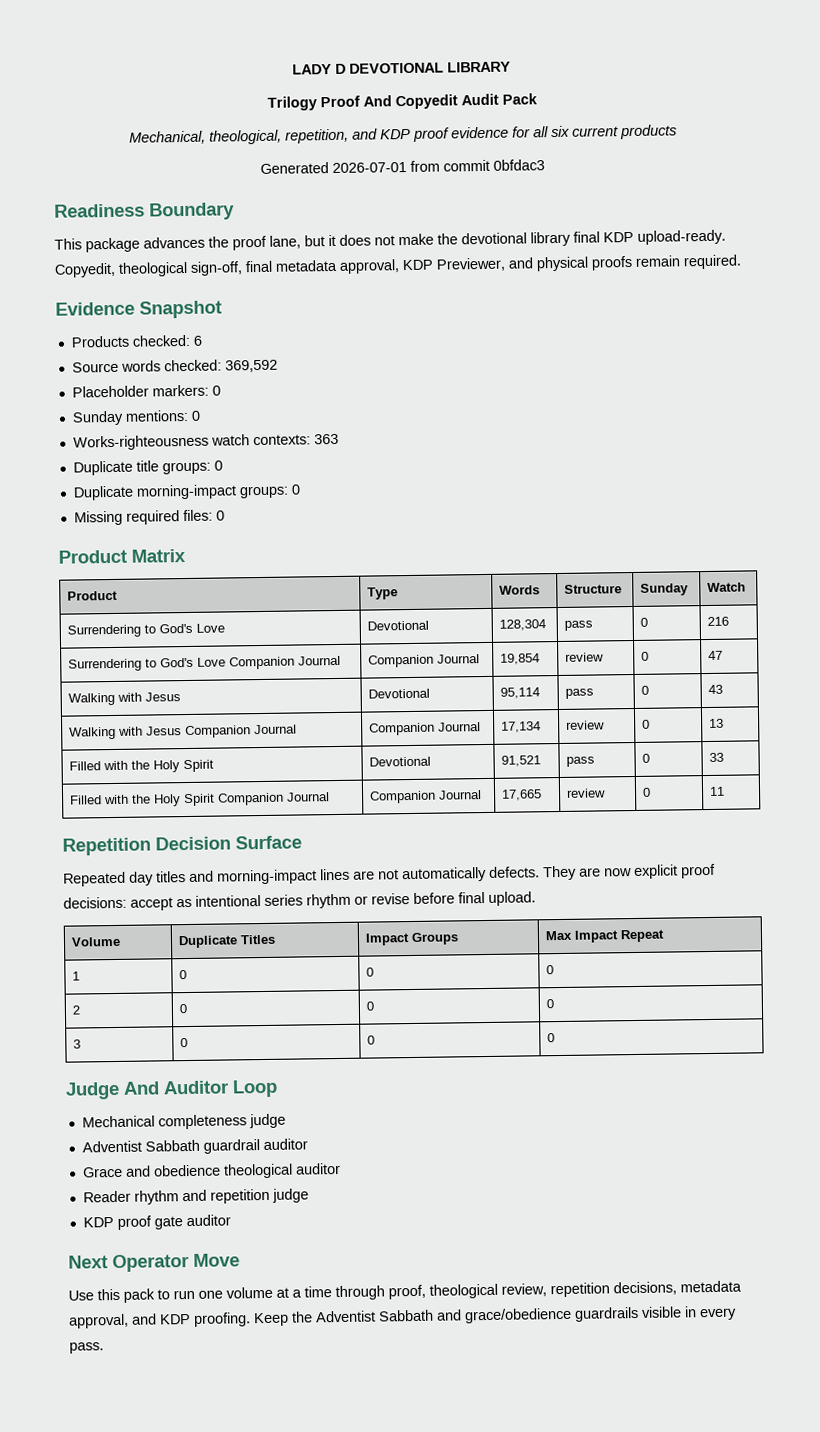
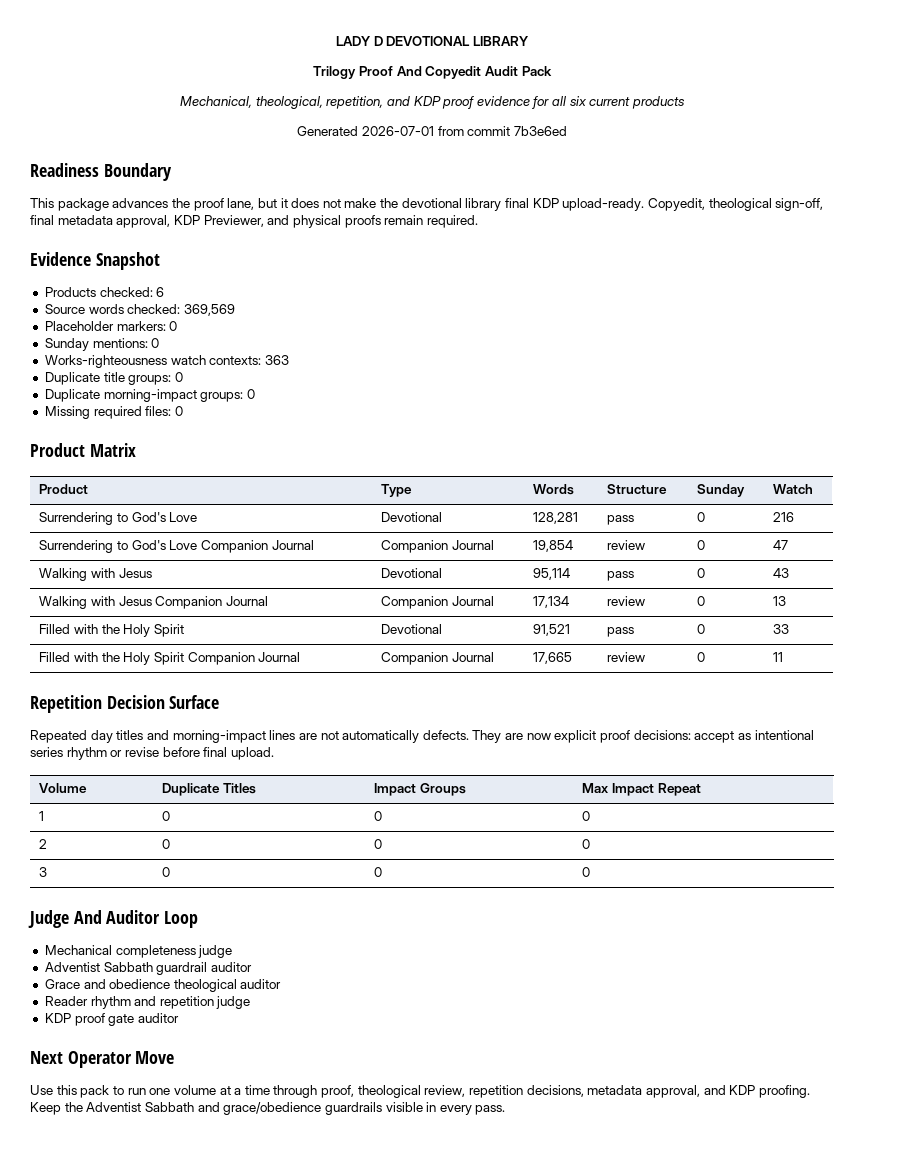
[493,159,545,171] 0bfdac3 -> [513,126,567,136] 7b3e6ed
[224,359,278,373] 369,592 -> [183,304,235,316] 369,569
[499,619,547,631] 128,304 -> [533,512,579,524] 128,281

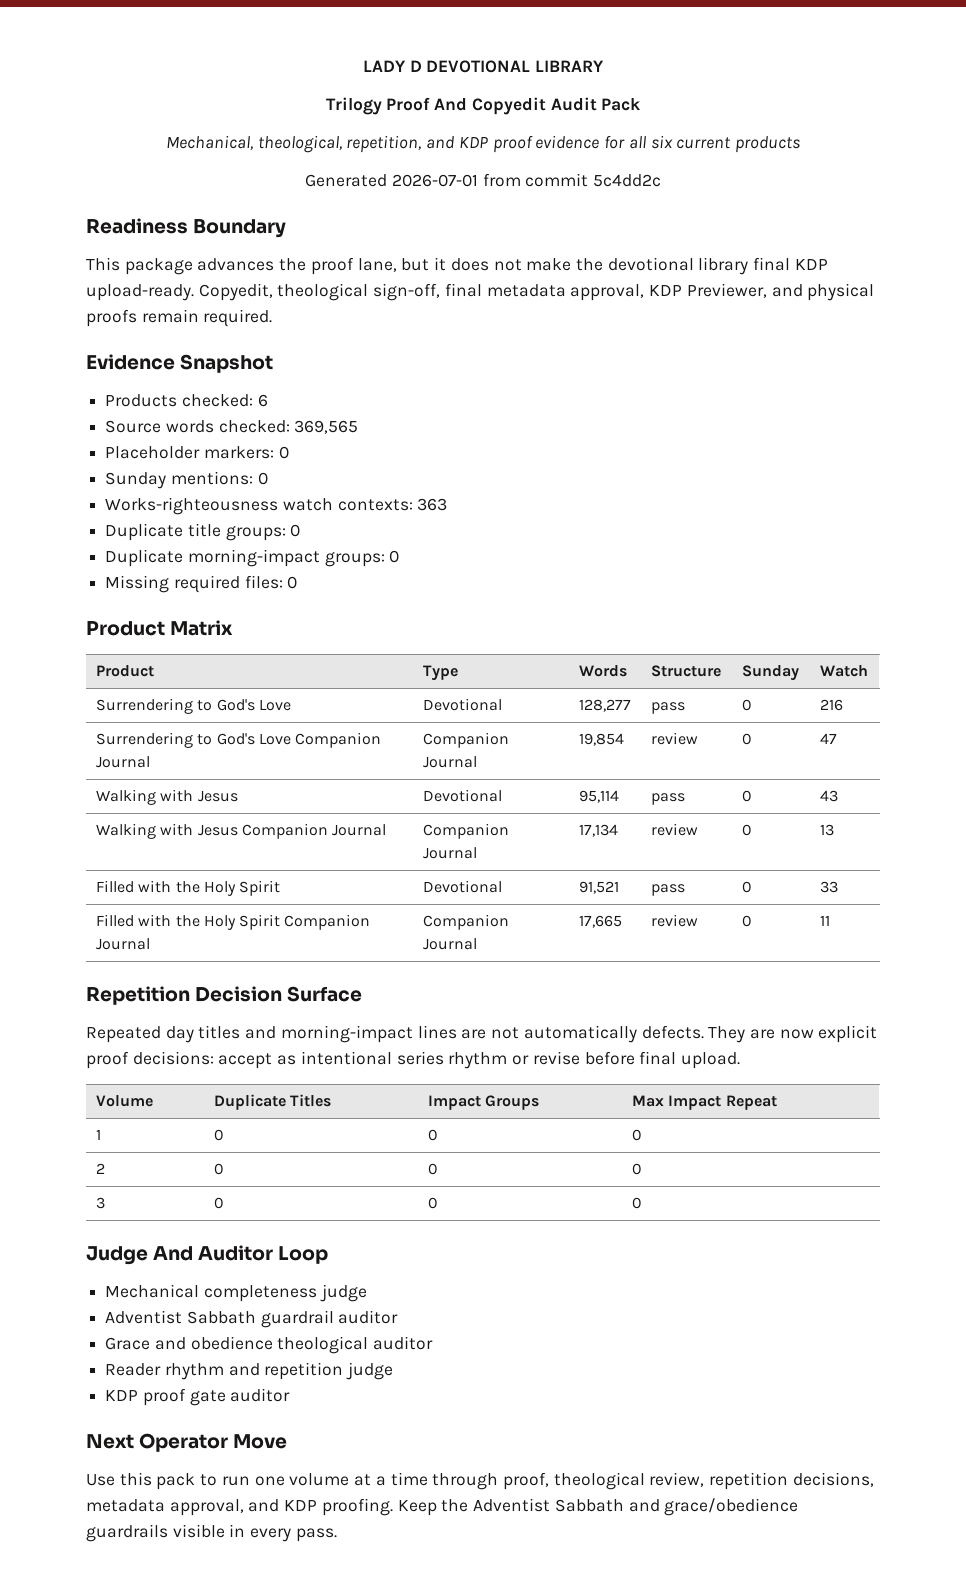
[513,126,567,136] 7b3e6ed -> [592,174,661,187] 5c4dd2c
[183,304,235,316] 369,569 -> [294,420,359,434] 369,565
[533,512,579,524] 128,281 -> [578,699,631,712] 128,277

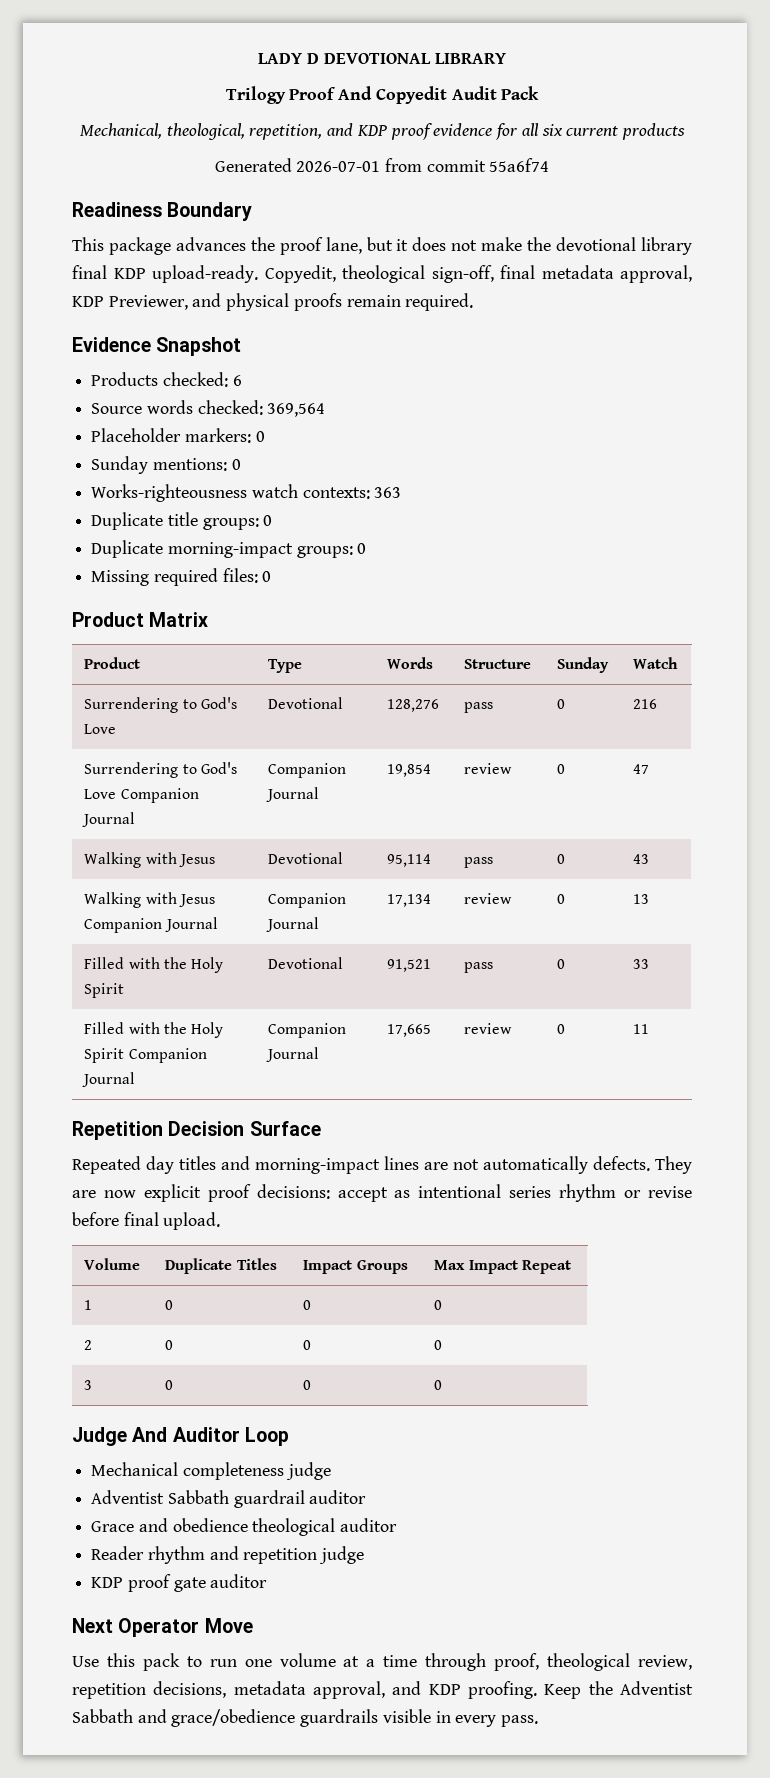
[592,174,661,187] 5c4dd2c -> [489,158,550,172] 55a6f74
[294,420,359,434] 369,565 -> [267,403,326,417] 369,564
[578,699,631,712] 128,277 -> [387,699,440,712] 128,276

